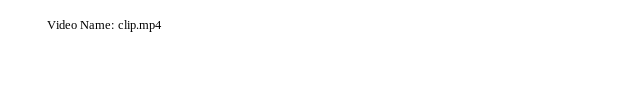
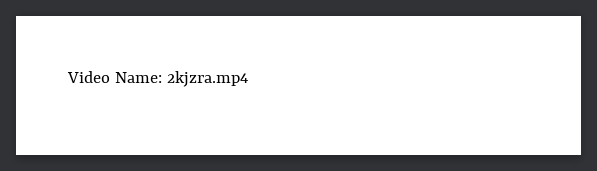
[117,20,162,32] clip.mp4 -> [166,71,248,87] 2kjzra.mp4

